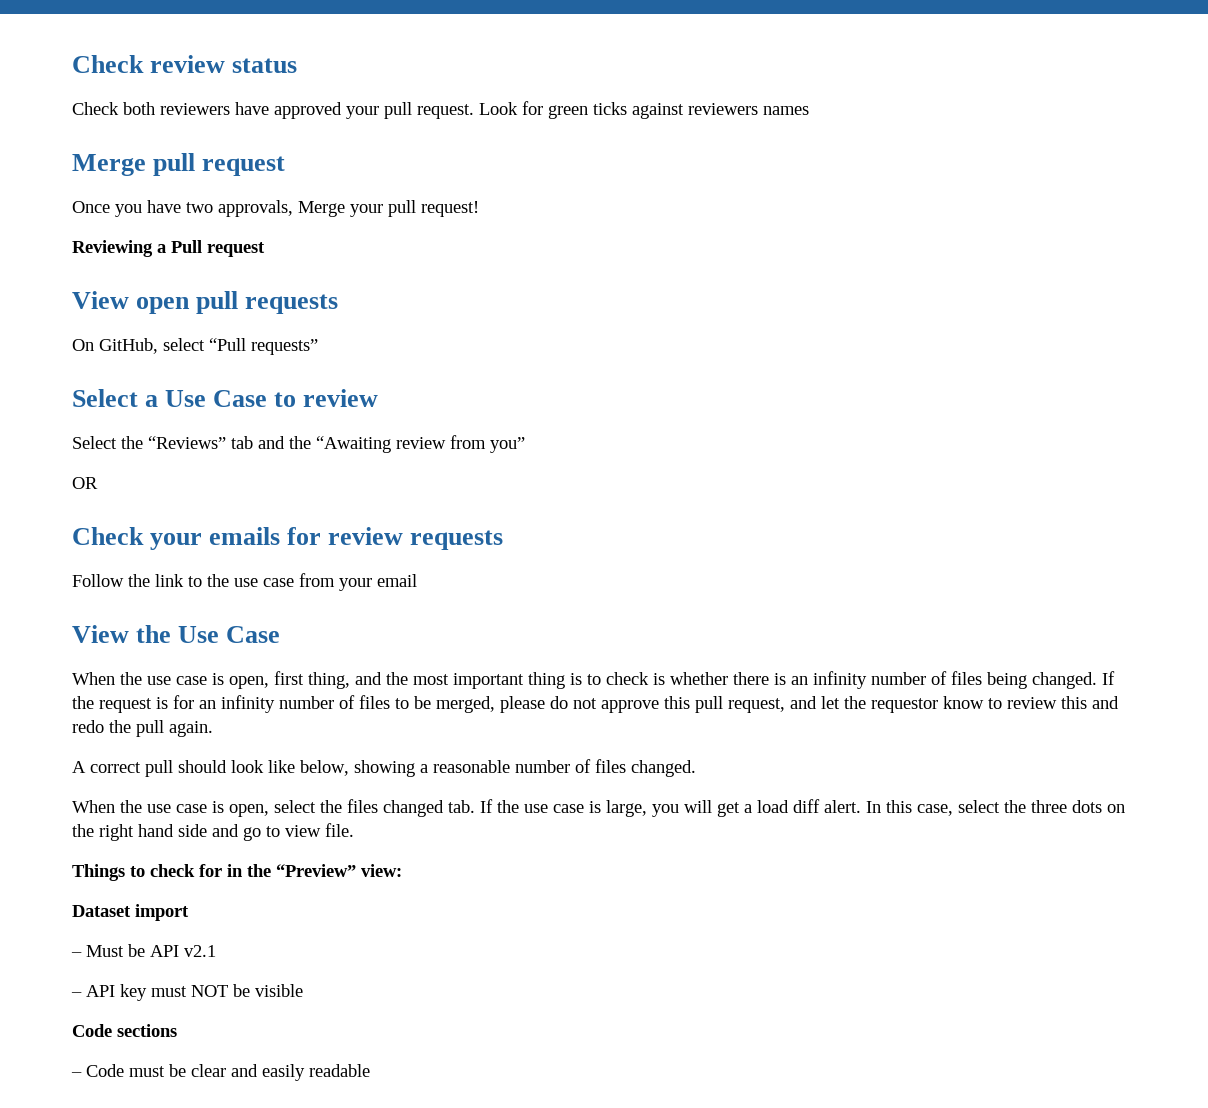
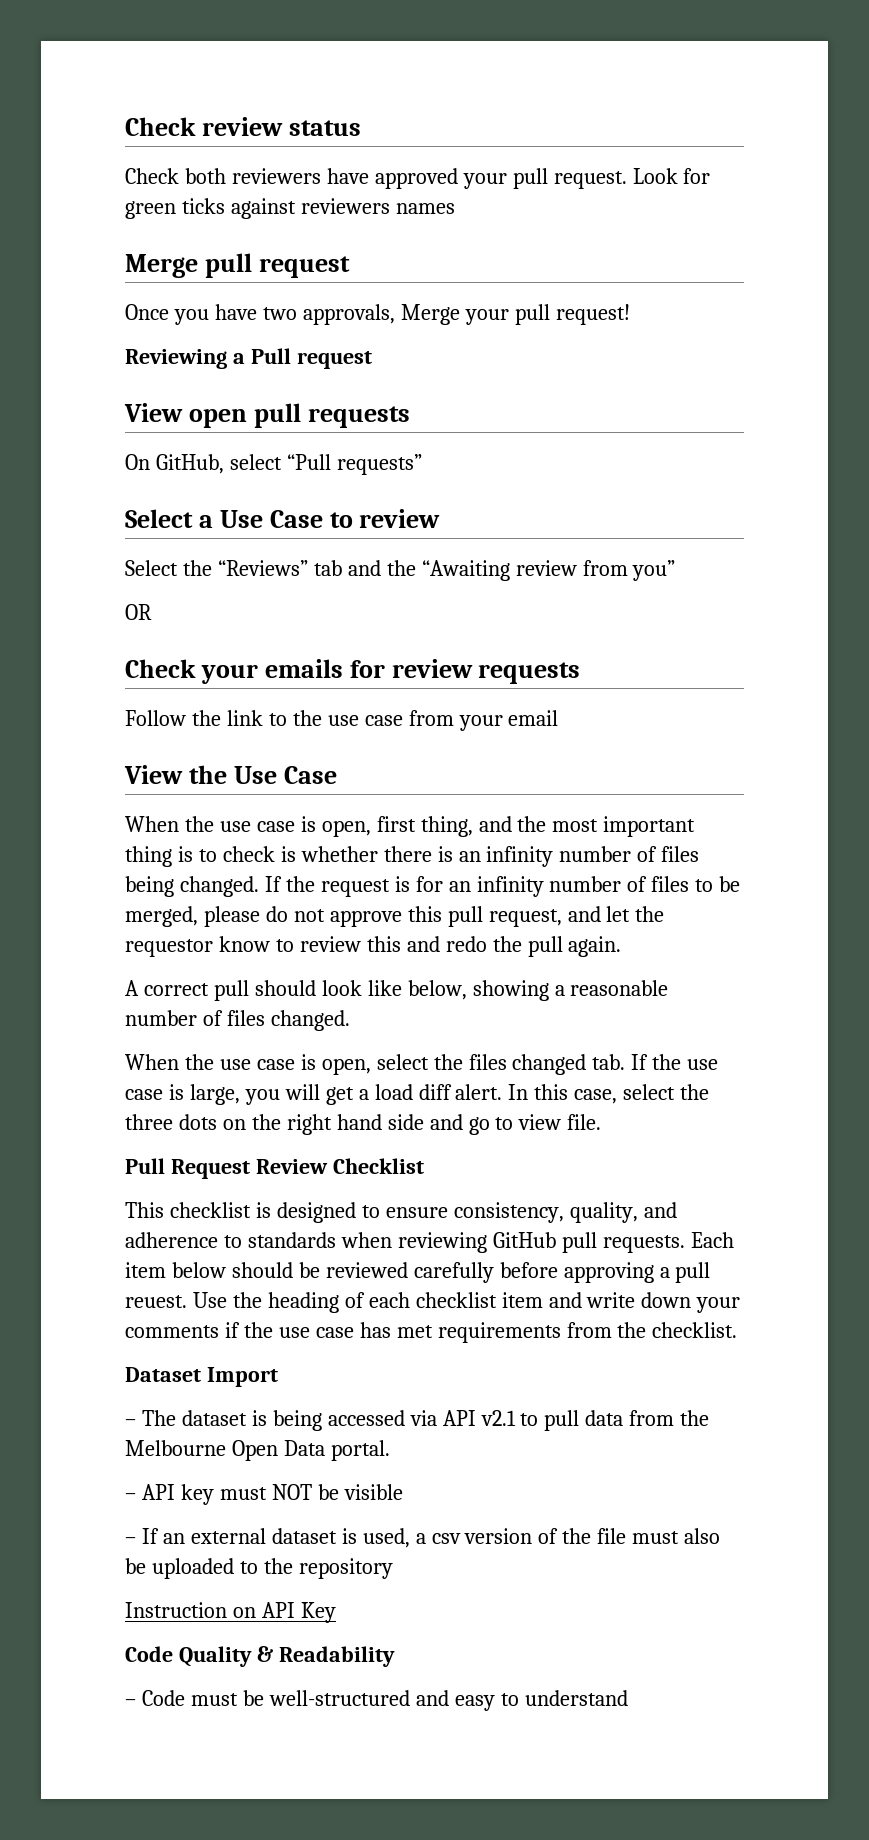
[72,864,402,881] Things to check for in the “Preview” view: -> [125,1158,424,1179] [125,1202,677,1223] [125,1232,734,1253] [125,1262,711,1283] [125,1292,741,1313] [125,1322,738,1343] Pull Request Review Checklist // This checklist is designed to ensure consistency, quality, and adherence to standards when reviewing GitHub pull requests. Each item below should be reviewed carefully before approving a pull reuest. Use the heading of each checklist item and write down your comments if the use case has met requirements from the checklist.
[135,904,189,921] [71,944,216,957] import // – Must be API v2.1 -> [206,1367,278,1387] [125,1410,710,1431] [125,1440,390,1461] Import // – The dataset is being accessed via API v2.1 to pull data from the Melbourne Open Data portal.
[72,1024,177,1037] Code sections -> [125,1528,721,1548] [125,1558,393,1579] [125,1602,336,1623] [125,1646,395,1667] – If an external dataset is used, a csv version of the file must also be uploaded to the repository // Instruction on API Key // Code Quality & Readability
[191,1064,370,1081] clear and easily readable -> [268,1690,628,1711] well-structured and easy to understand

